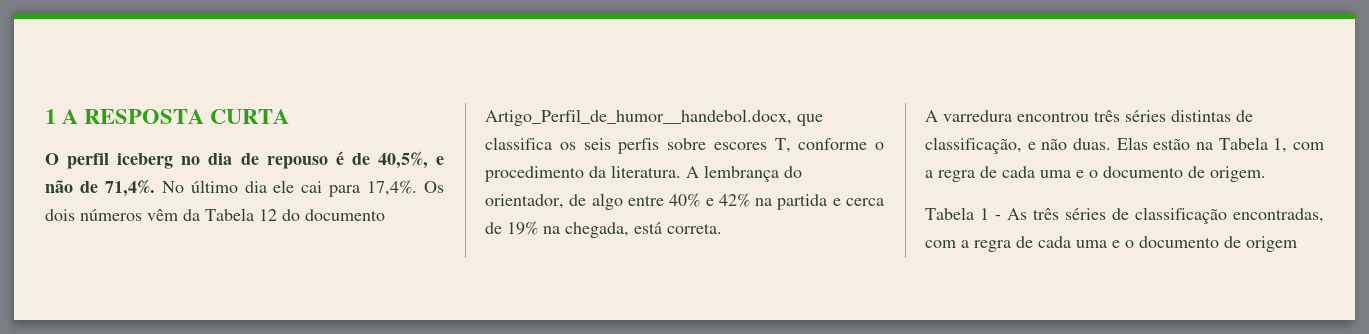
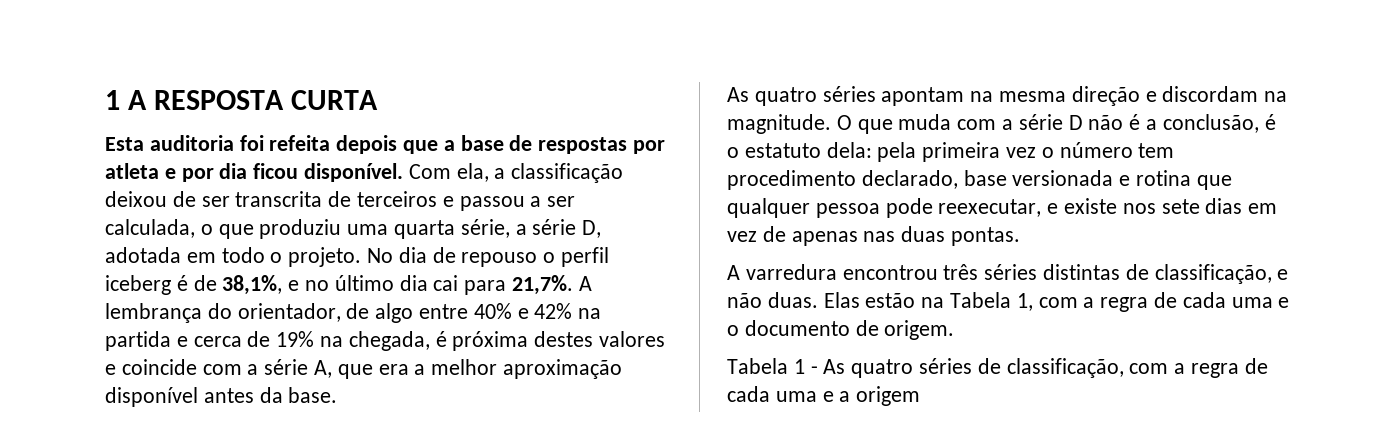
[45,151,445,169] [45,179,184,197] O perfil iceberg no dia de repouso é de 40,5%, e não de 71,4%. No -> [105,135,666,154] [105,163,624,183] [105,191,576,211] [105,219,602,239] [105,247,610,267] [105,275,330,295] Esta auditoria foi refeita depois que a base de respostas por atleta e por dia ficou disponível. Com ela, a classificação deixou de ser transcrita de terceiros e passou a ser calculada, o que produziu uma quarta série, a série D, adotada em todo o projeto. No dia de repouso o perfil iceberg é de 38,1%, e no
[273,180,295,193] ele -> (428, 283) none
[367,180,444,196] [45,208,385,221] [485,109,823,126] [485,137,884,154] [485,165,681,182] 17,4%. Os dois números vêm da Tabela 12 do documento Artigo_Perfil_de_humor__handebol.docx, que classifica os seis perfis sobre escores T, conforme o procedimento da literatura. -> [512,275,574,295] 21,7%.
[634,222,722,234] está correta. -> [435,331,666,351] [105,359,623,379] [105,387,338,407] [727,86,1288,106] [727,114,1276,134] [727,142,1175,162] [727,170,1232,190] [727,198,1278,218] [727,226,1021,246] é próxima destes valores e coincide com a série A, que era a melhor aproximação disponível antes da base. // As quatro séries apontam na mesma direção e discordam na magnitude. O que muda com a série D não é a conclusão, é o estatuto dela: pela primeira vez o número tem procedimento declarado, base versionada e rotina que qualquer pessoa pode reexecutar, e existe nos sete dias em vez de apenas nas duas pontas.
[1033,208,1059,220] três -> [851,359,914,378] quatro
[1135,207,1324,224] [925,236,1241,252] classificação encontradas, com a regra de cada uma e o documento de -> [1006,358,1268,378] [727,386,851,402] classificação, com a regra de cada uma e a

